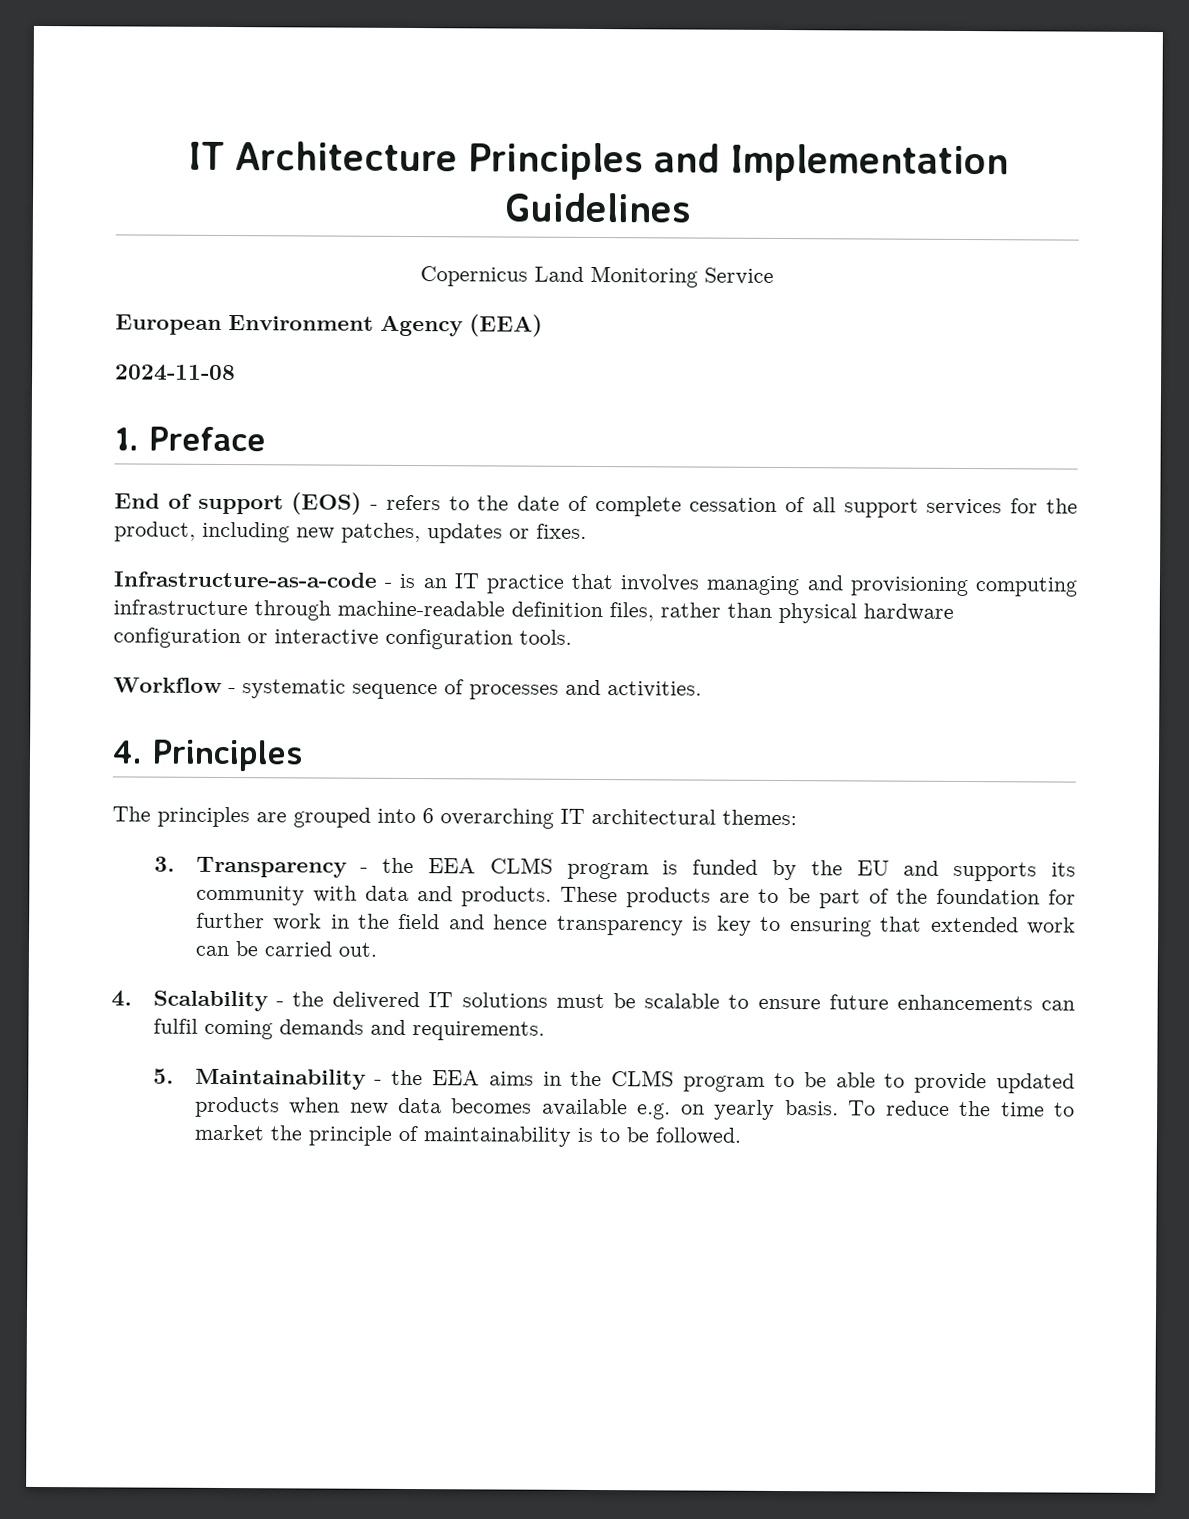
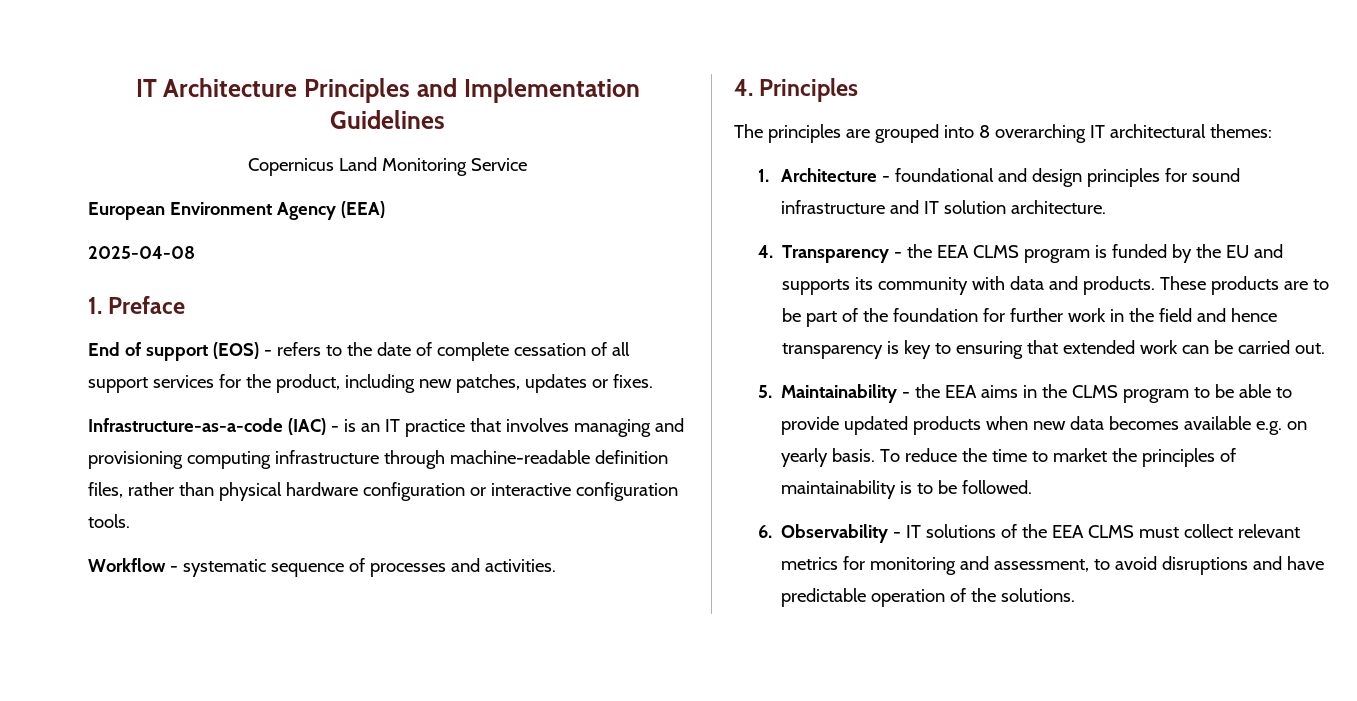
[115,364,236,382] 2024-11-08 -> [88,246,195,259] 2025-04-08
(378, 579) none -> [287,418,326,435] (IAC)
[422,808,434,824] 6 -> [978,125,990,138] 8
[153,856,175,872] 3. -> [757,168,1241,187] [781,200,1107,214] [757,245,773,258] 1. Architecture - foundational and design principles for sound infrastructure and IT solution architecture. // 4.
[111,990,1076,1012] [152,1018,545,1041] // 4. Scalability - the delivered IT solutions must be scalable to ensure future enhancements can fulfil coming demands and requirements. -> (1325, 348) none
[307,1125,393,1146] principle -> [1142,448,1216,467] principles
(742, 1136) none -> [757,524,1301,543] [781,556,1325,575] [781,588,1076,607] // 6. Observability - IT solutions of the EEA CLMS must collect relevant metrics for monitoring and assessment, to avoid disruptions and have predictable operation of the solutions.

